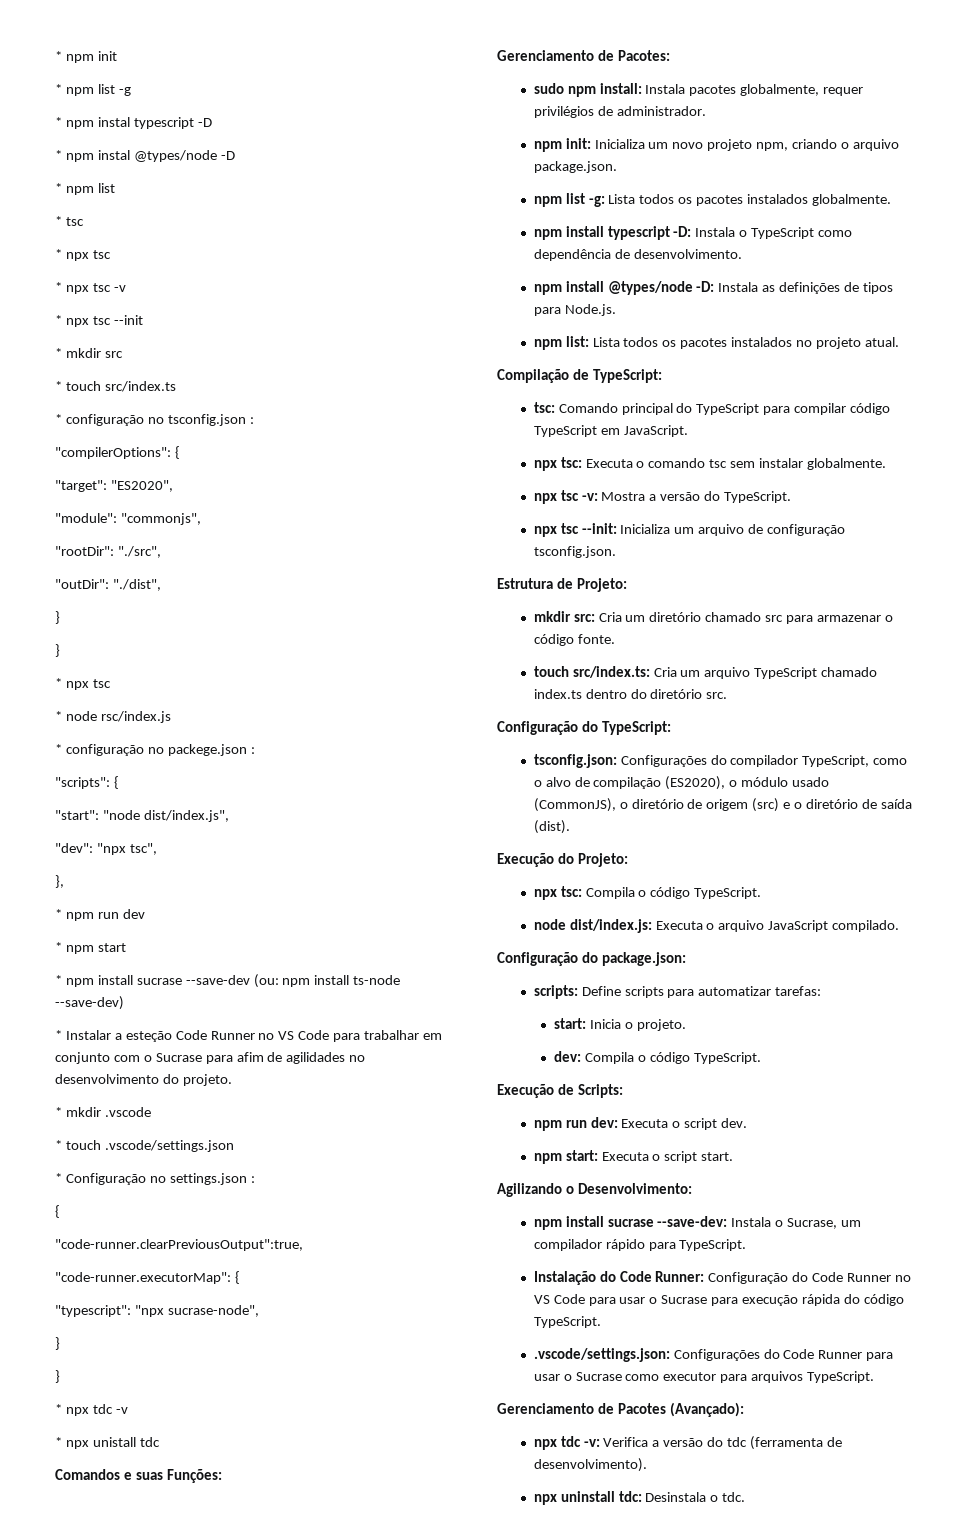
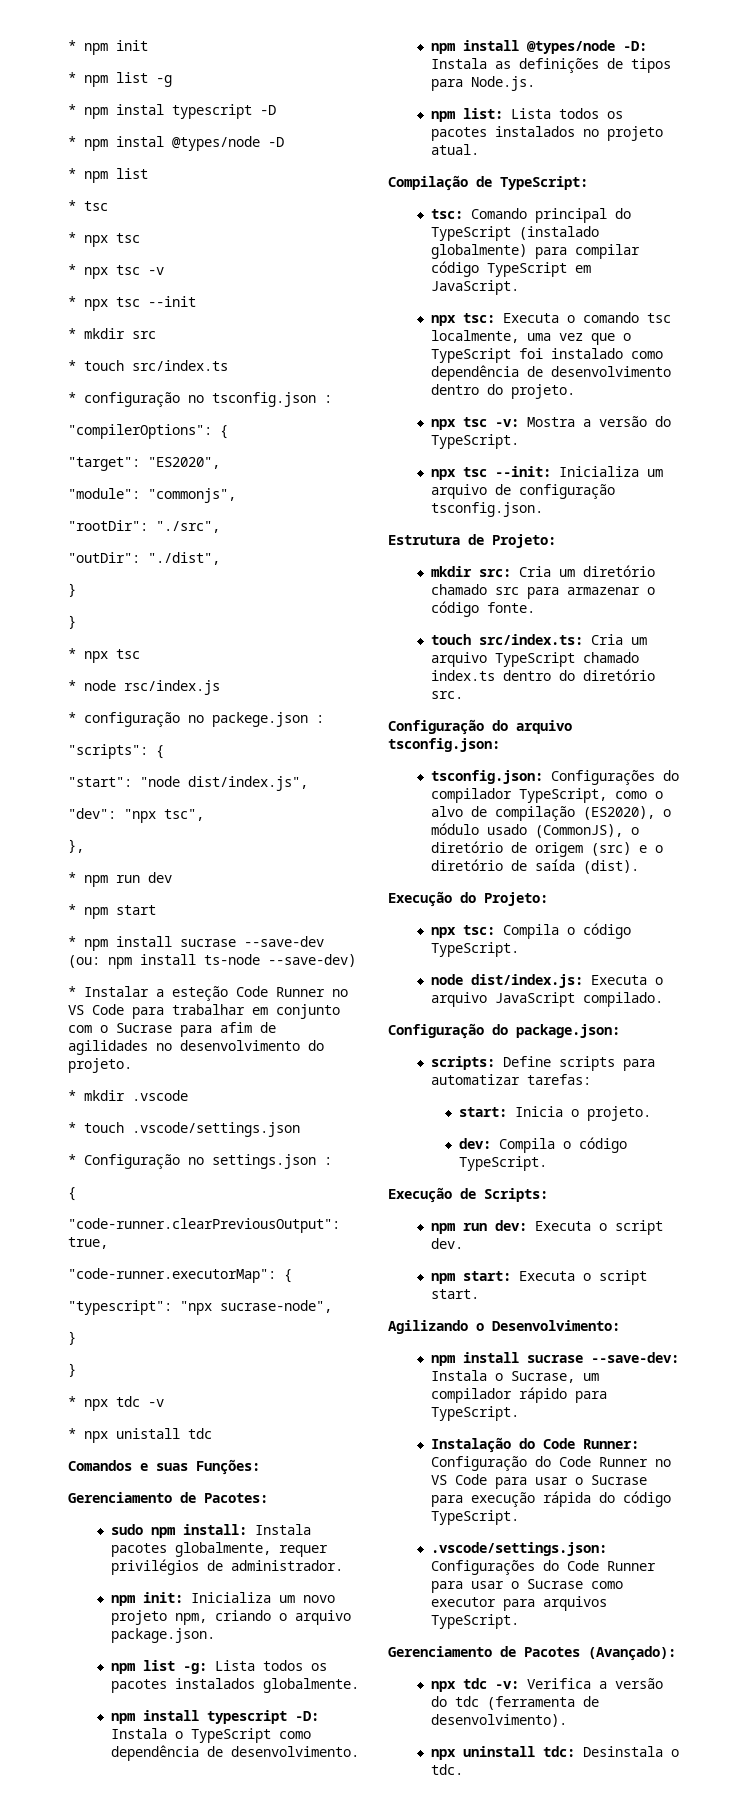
(760, 409) none -> [519,226,600,240] [431,244,528,259] (instalado globalmente)
[730,458,886,470] sem instalar globalmente. -> [431,330,632,345] [431,348,664,363] [431,365,672,381] [431,384,576,399] localmente, uma vez que o TypeScript foi instalado como dependência de desenvolvimento dentro do projeto.
[601,721,671,735] TypeScript: -> [516,720,572,734] [388,738,500,752] arquivo tsconfig.json:

